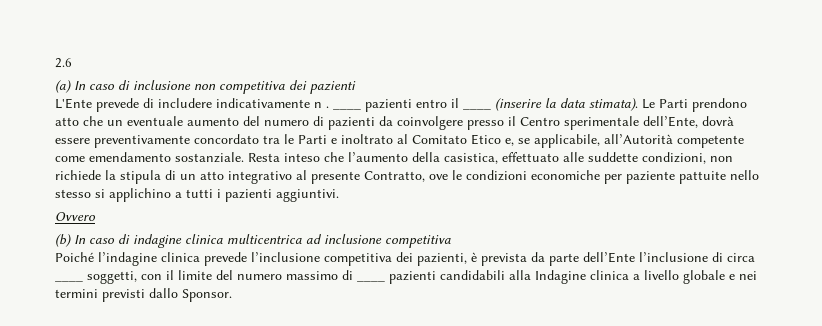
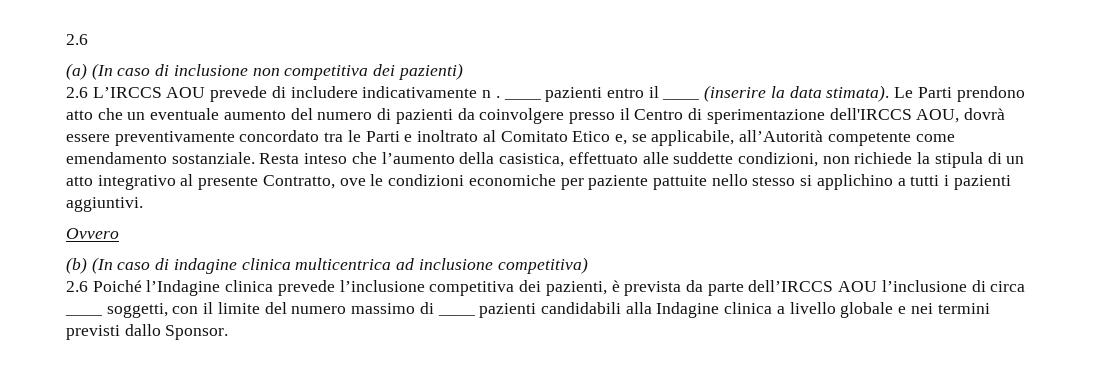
[74,81,86,90] In -> [91,63,113,80] (In
[310,81,356,94] [55,98,92,109] pazienti // L'Ente -> [397,63,463,80] [66,87,206,98] pazienti) // 2.6 L’IRCCS AOU
[564,116,698,130] sperimentale dell’Ente, -> [688,108,960,124] di sperimentazione dell'IRCCS AOU,
[74,235,86,244] In -> [91,257,113,274] (In
[385,235,451,248] [55,252,157,266] competitiva // Poiché l’indagine -> [497,257,588,274] [66,280,221,296] competitiva) // 2.6 Poiché l’Indagine
[583,252,635,263] dell’Ente -> [748,280,878,292] dell’IRCCS AOU

